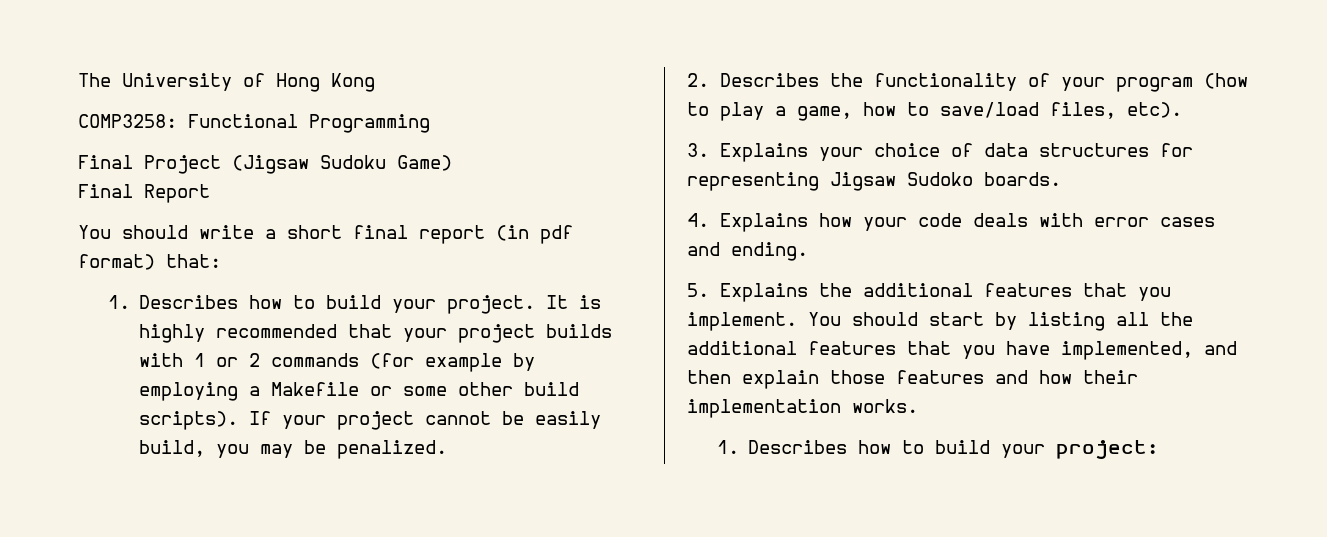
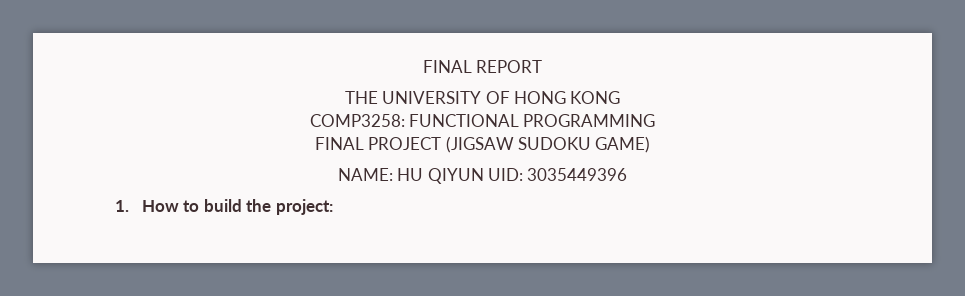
[78,73,375,92] [78,114,430,133] [78,155,452,174] [78,184,210,203] [78,225,573,244] [78,254,221,270] [108,295,602,314] [139,324,613,343] [139,353,536,372] [139,382,580,401] [139,411,602,430] [139,440,448,459] [687,73,1248,92] [687,102,1182,121] [687,143,1193,162] [687,172,1061,191] [687,213,1215,232] [687,242,808,261] [687,283,1171,302] [687,312,1193,331] [687,341,1237,360] [687,370,1138,389] [687,399,918,418] [717,440,1046,458] The University of Hong Kong // COMP3258: Functional Programming // Final Project (Jigsaw Sudoku Game) // Final Report // You should write a short final report (in pdf format) that: // 1. Describes how to build your project. It is highly recommended that your project builds with 1 or 2 commands (for example by employing a Makefile or some other build scripts). If your project cannot be easily build, you may be penalized. // 2. Describes the functionality of your program (how to play a game, how to save/load files, etc). // 3. Explains your choice of data structures for representing Jigsaw Sudoko boards. // 4. Explains how your code deals with error cases and ending. // 5. Explains the additional features that you implement. You should start by listing all the additional features that you have implemented, and then explain those features and how their implementation works. // 1. Describes how to build your -> [422,60,543,73] [344,91,621,104] [309,114,656,127] [314,136,651,153] [337,168,628,184] [114,199,272,212] FINAL REPORT // THE UNIVERSITY OF HONG KONG // COMP3258: FUNCTIONAL PROGRAMMING // FINAL PROJECT (JIGSAW SUDOKU GAME) // NAME: HU QIYUN UID: 3035449396 // 1. How to build the

